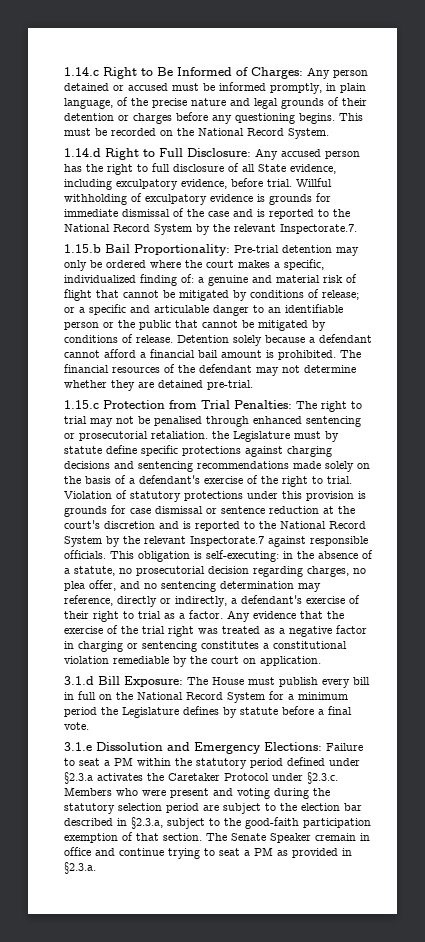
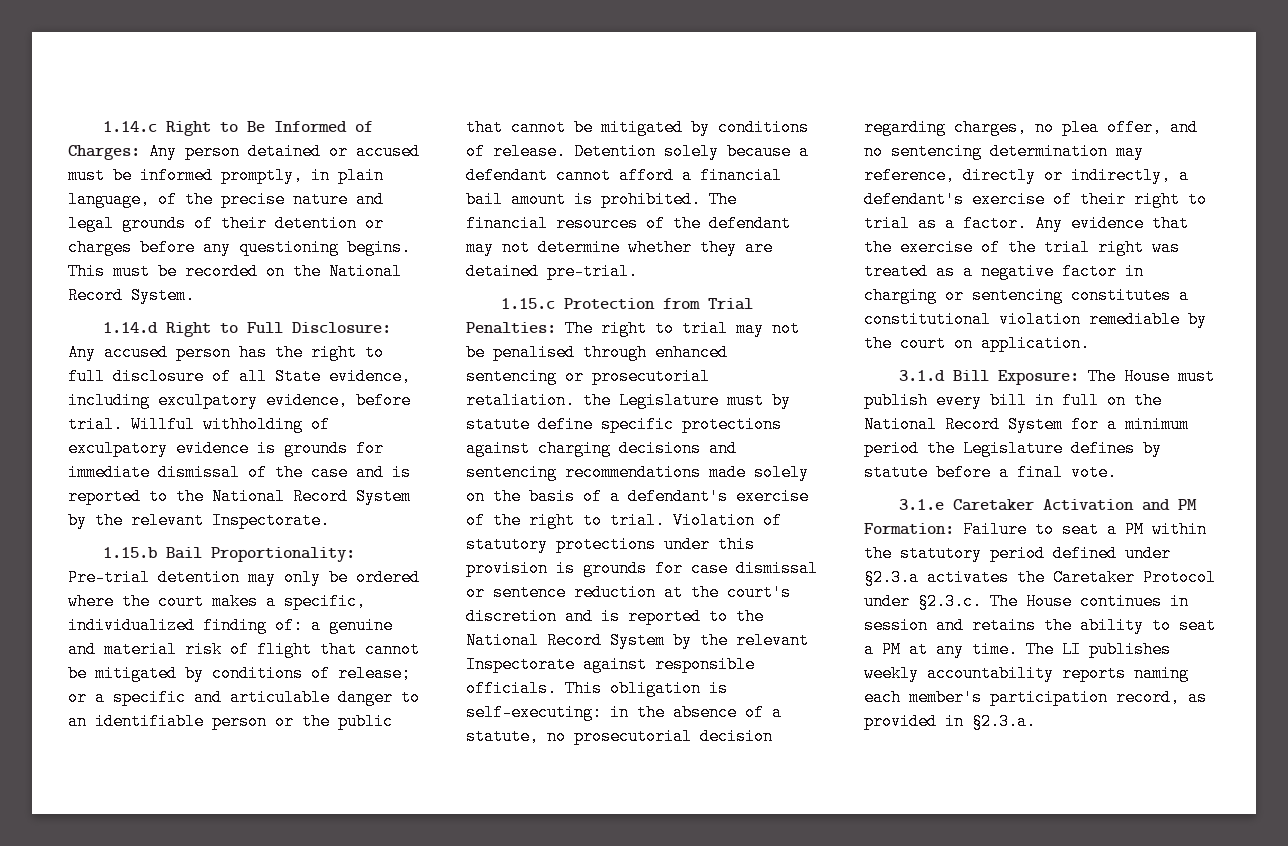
[280,224,357,234] Inspectorate.7. -> [212,512,330,529] Inspectorate.
[190,536,264,546] Inspectorate.7 -> [466,656,575,673] Inspectorate
[96,742,322,754] Dissolution and Emergency Elections: -> [953,499,1198,511] [864,523,954,535] Caretaker Activation and PM Formation:
[64,787,330,799] [64,803,362,814] [64,817,371,829] [64,832,370,843] [64,847,273,859] Members who were present and voting during the statutory selection period are subject to the election bar described in §2.3.a, subject to the good-faith participation exemption of that section. The Senate Speaker cremain in office and continue trying to seat a PM -> [990,593,1189,610] [864,617,1216,634] [864,641,1171,658] [864,665,1189,682] [864,689,1180,706] The House continues in session and retains the ability to seat a PM at any time. The LI publishes weekly accountability reports naming each member's participation record,

